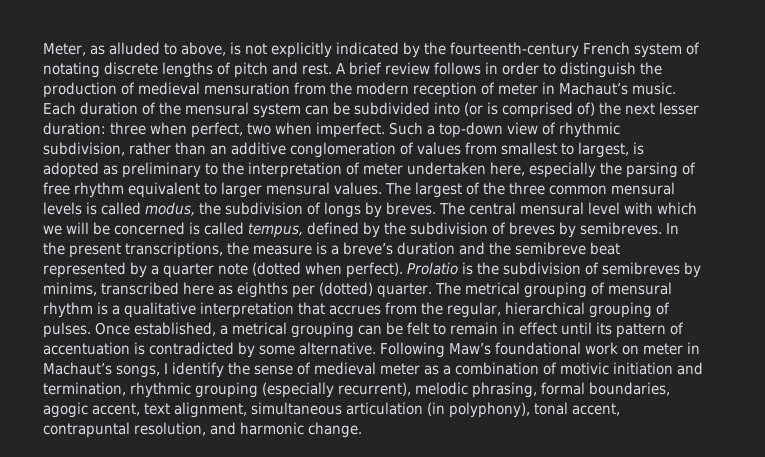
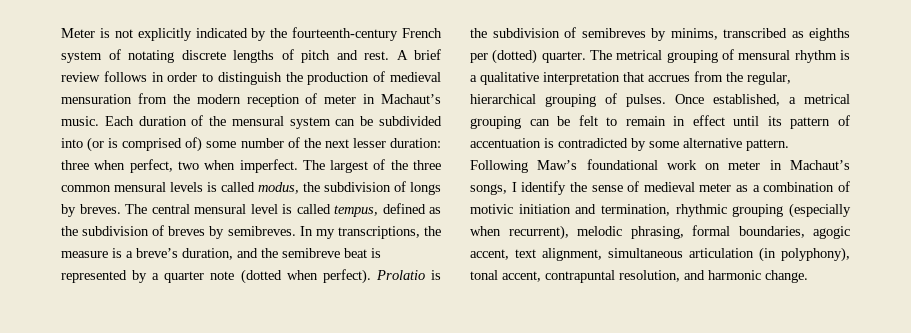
[43,42,226,56] Meter, as alluded to above, -> [61,28,95,38] Meter
(595, 109) none -> [206,137,300,148] some number of
[389,122,620,138] [43,142,644,158] [43,162,696,178] [43,182,382,198] Such a top-down view of rhythmic subdivision, rather than an additive conglomeration of values from smallest to largest, is adopted as preliminary to the interpretation of meter undertaken here, especially the parsing of free rhythm equivalent to larger mensural values. -> (298, 166) none
[624,202,697,215] [43,222,185,235] with which we will be concerned -> (278, 209) none
[363,222,380,238] by -> [429,207,441,214] as
[43,242,121,258] the present -> [315,229,335,239] my
[397,242,455,255] duration -> [182,248,233,260] duration,
(620, 248) none -> [371,248,381,258] is
[183,282,214,295] here -> (787, 33) none
[299,342,376,355] alternative. -> [683,138,789,151] alternative pattern.
(334, 390) none -> [470,226,501,236] when

